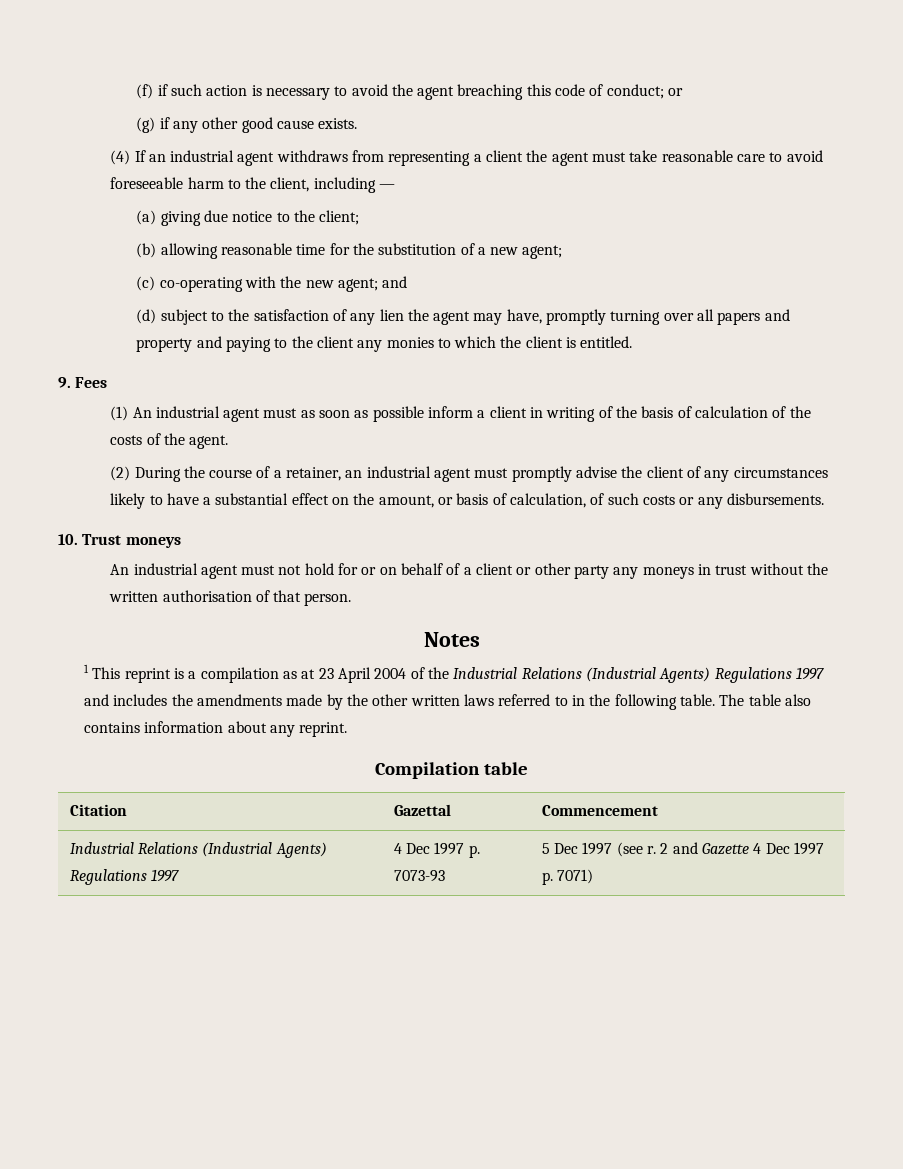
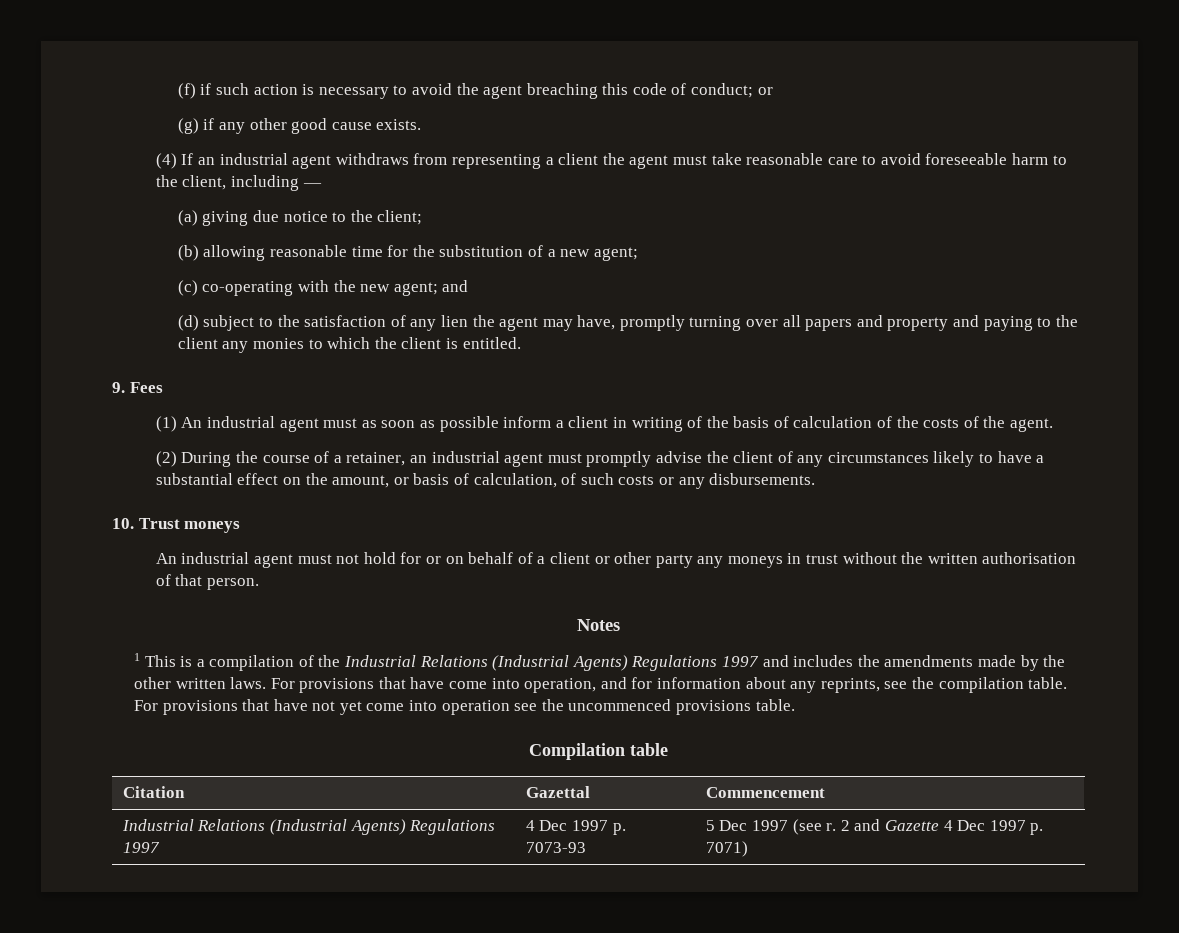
[124,668,171,683] reprint -> (176, 661) none
[283,667,407,683] as at 23 April 2004 -> (295, 663) none
[463,694,811,710] [84,721,348,737] laws referred to in the following table. The table also contains information about any reprint. -> [230,677,1068,693] [133,699,795,715] laws. For provisions that have come into operation, and for information about any reprints, see the compilation table. For provisions that have not yet come into operation see the uncommenced provisions table.

